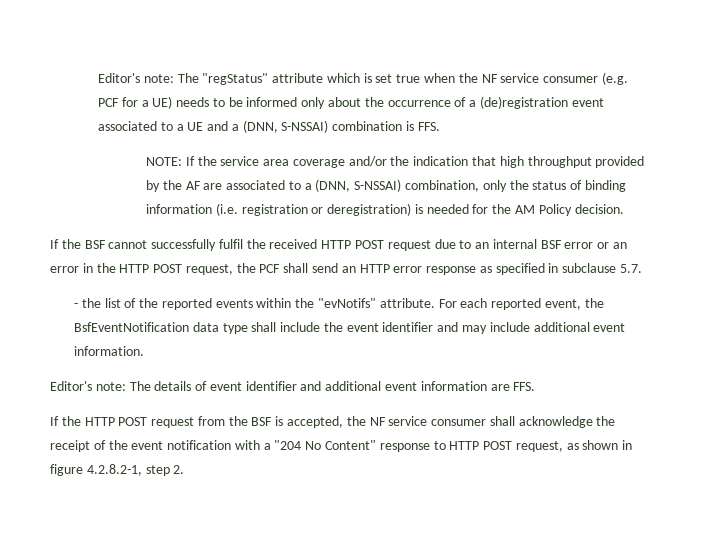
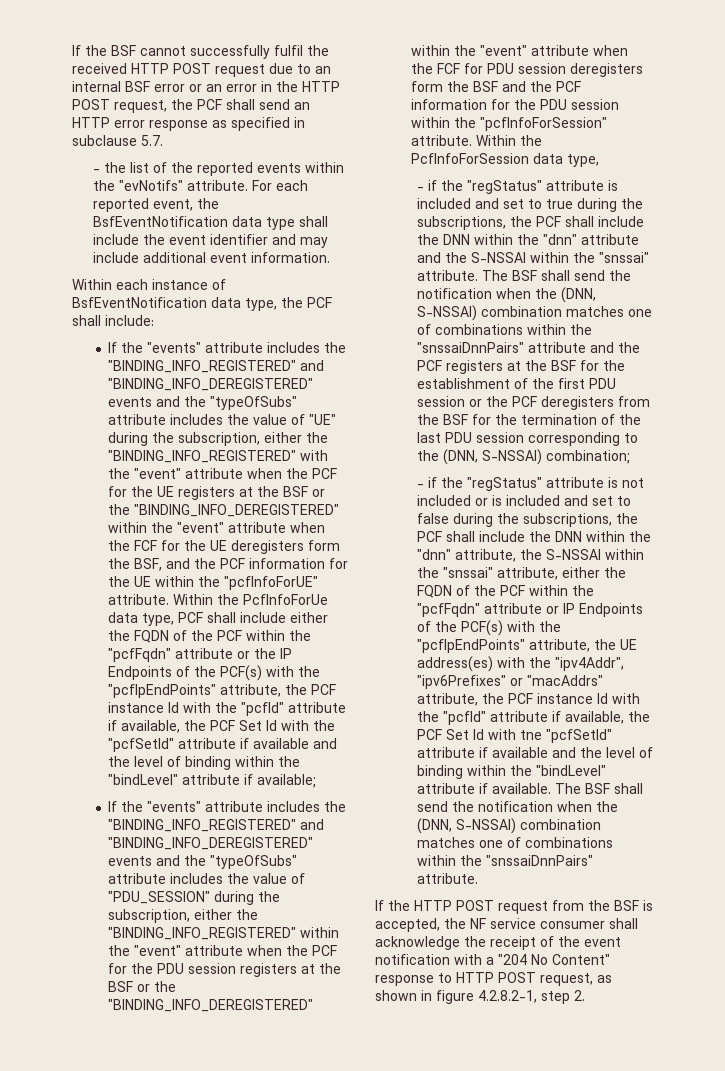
[98,72,628,85] [98,96,604,109] [98,120,440,133] [146,156,645,168] [146,179,626,192] [146,203,624,216] Editor's note: The "regStatus" attribute which is set true when the NF service consumer (e.g. PCF for a UE) needs to be informed only about the occurrence of a (de)registration event associated to a UE and a (DNN, S-NSSAI) combination is FFS. // NOTE: If the service area coverage and/or the indication that high throughput provided by the AF are associated to a (DNN, S-NSSAI) combination, only the status of binding information (i.e. registration or deregistration) is needed for the AM Policy decision. // -> (72, 50) none
[50,381,536,391] Editor's note: The details of event identifier and additional event information are FFS. -> [72,279,226,290] [72,297,332,311] [72,315,154,326] [108,342,347,353] [108,360,325,373] [108,378,314,391] [108,396,298,410] [108,414,337,425] [108,432,329,446] [108,450,329,463] [108,468,338,479] [108,486,326,500] [108,504,340,517] [108,522,326,533] [108,540,341,554] [108,558,349,571] [108,576,319,590] [108,594,329,605] [108,612,329,626] [108,630,312,643] [108,648,293,662] [108,665,321,681] [108,684,337,698] [108,702,347,716] [108,720,336,733] [108,738,338,752] [108,756,301,770] [108,774,317,788] [108,801,347,812] [108,819,325,832] [108,837,314,850] [108,855,298,869] [108,873,306,884] [108,891,281,905] [108,909,259,923] [108,927,340,940] [108,945,338,956] [108,963,342,977] [108,981,177,992] [108,999,314,1012] [411,45,629,56] [411,63,644,77] [411,81,582,92] [411,99,620,110] [411,117,608,131] [411,135,543,146] [411,153,600,167] [416,180,618,194] [416,198,643,212] [416,216,644,230] [416,234,639,245] [416,252,649,263] [416,270,631,281] [416,287,596,303] [416,305,652,321] [416,324,592,335] [416,342,640,353] [416,360,625,374] [416,378,616,389] [416,396,650,410] [416,414,641,425] [416,432,638,446] [416,449,630,465] [416,477,644,491] [416,495,631,506] [416,513,638,527] [416,531,651,542] [416,549,644,562] [416,567,626,580] [416,585,594,598] [416,603,643,617] [416,620,561,636] [416,639,637,653] [416,656,624,672] [416,675,603,689] [416,693,640,706] [416,711,650,725] [416,729,612,743] [416,747,653,758] [416,765,606,779] [416,783,643,794] [416,801,618,812] [416,818,601,834] [416,837,613,848] [416,855,593,866] [416,873,478,884] Within each instance of BsfEventNotification data type, the PCF shall include: // If the "events" attribute includes the "BINDING_INFO_REGISTERED" and "BINDING_INFO_DEREGISTERED" events and the "typeOfSubs" attribute includes the value of "UE" during the subscription, either the "BINDING_INFO_REGISTERED" with the "event" attribute when the PCF for the UE registers at the BSF or the "BINDING_INFO_DEREGISTERED" within the "event" attribute when the FCF for the UE deregisters form the BSF, and the PCF information for the UE within the "pcfInfoForUE" attribute. Within the PcfInfoForUe data type, PCF shall include either the FQDN of the PCF within the "pcfFqdn" attribute or the IP Endpoints of the PCF(s) with the "pcfIpEndPoints" attribute, the PCF instance Id with the "pcfId" attribute if available, the PCF Set Id with the "pcfSetId" attribute if available and the level of binding within the "bindLevel" attribute if available; // If the "events" attribute includes the "BINDING_INFO_REGISTERED" and "BINDING_INFO_DEREGISTERED" events and the "typeOfSubs" attribute includes the value of "PDU_SESSION" during the subscription, either the "BINDING_INFO_REGISTERED" within the "event" attribute when the PCF for the PDU session registers at the BSF or the "BINDING_INFO_DEREGISTERED" within the "event" attribute when the FCF for PDU session deregisters form the BSF and the PCF information for the PDU session within the "pcfInfoForSession" attribute. Within the PcfInfoForSession data type, // - if the "regStatus" attribute is included and set to true during the subscriptions, the PCF shall include the DNN within the "dnn" attribute and the S-NSSAI within the "snssai" attribute. The BSF shall send the notification when the (DNN, S-NSSAI) combination matches one of combinations within the "snssaiDnnPairs" attribute and the PCF registers at the BSF for the establishment of the first PDU session or the PCF deregisters from the BSF for the termination of the last PDU session corresponding to the (DNN, S-NSSAI) combination; // - if the "regStatus" attribute is not included or is included and set to false during the subscriptions, the PCF shall include the DNN within the "dnn" attribute, the S-NSSAI within the "snssai" attribute, either the FQDN of the PCF within the "pcfFqdn" attribute or IP Endpoints of the PCF(s) with the "pcfIpEndPoints" attribute, the UE address(es) with the "ipv4Addr", "ipv6Prefixes" or "macAddrs" attribute, the PCF instance Id with the "pcfId" attribute if available, the PCF Set Id with tne "pcfSetId" attribute if available and the level of binding within the "bindLevel" attribute if available. The BSF shall send the notification when the (DNN, S-NSSAI) combination matches one of combinations within the "snssaiDnnPairs" attribute.

